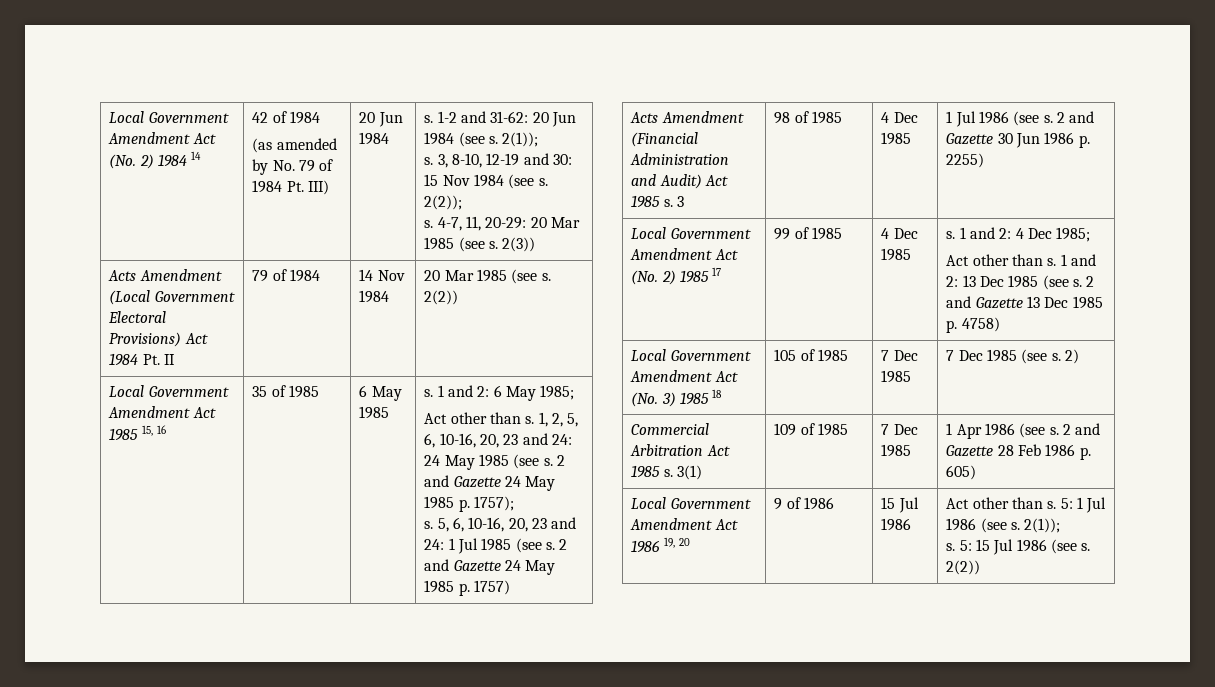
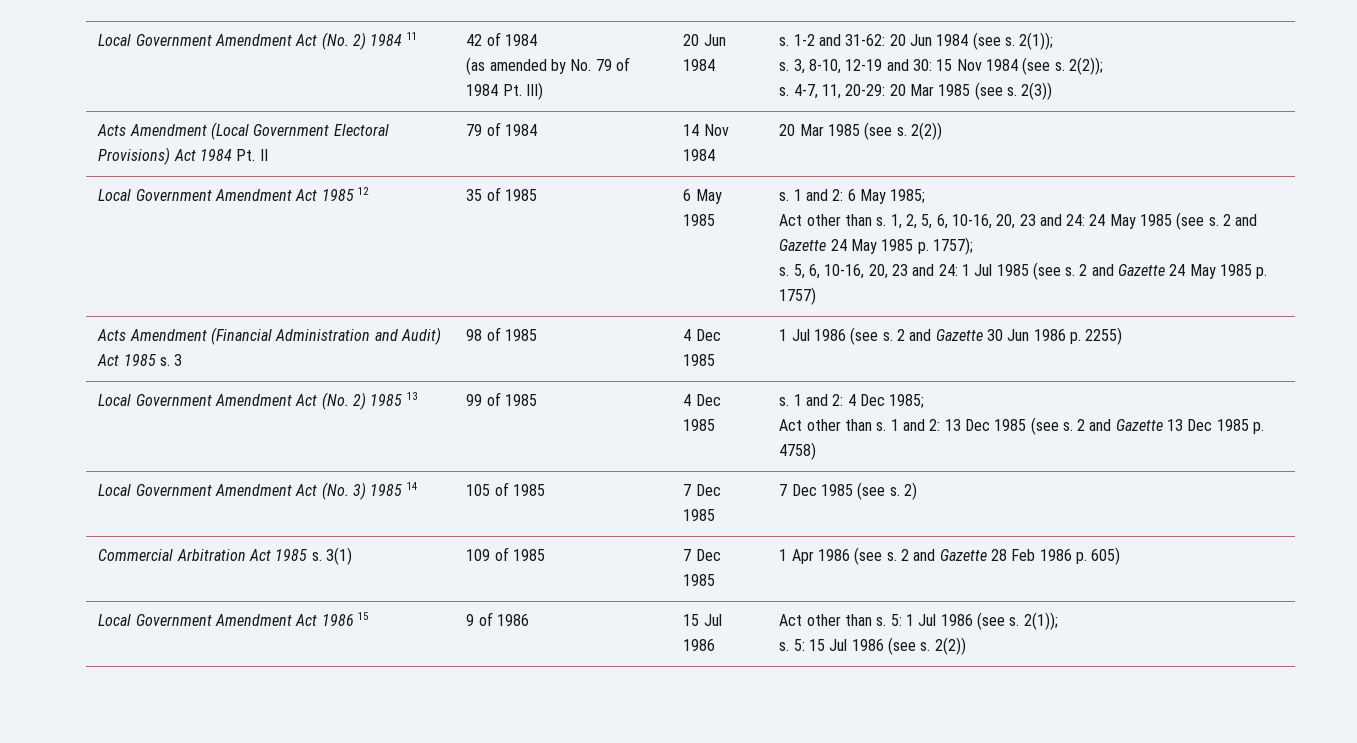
[191,151,202,160] 14 -> [406,32,417,40] 11
[141,425,166,436] 15, 16 -> [357,187,369,195] 12
[712,267,722,276] 17 -> [406,392,417,400] 13
[712,389,723,398] 18 -> [406,482,417,490] 14
[663,537,690,548] 19, 20 -> [357,612,368,620] 15

